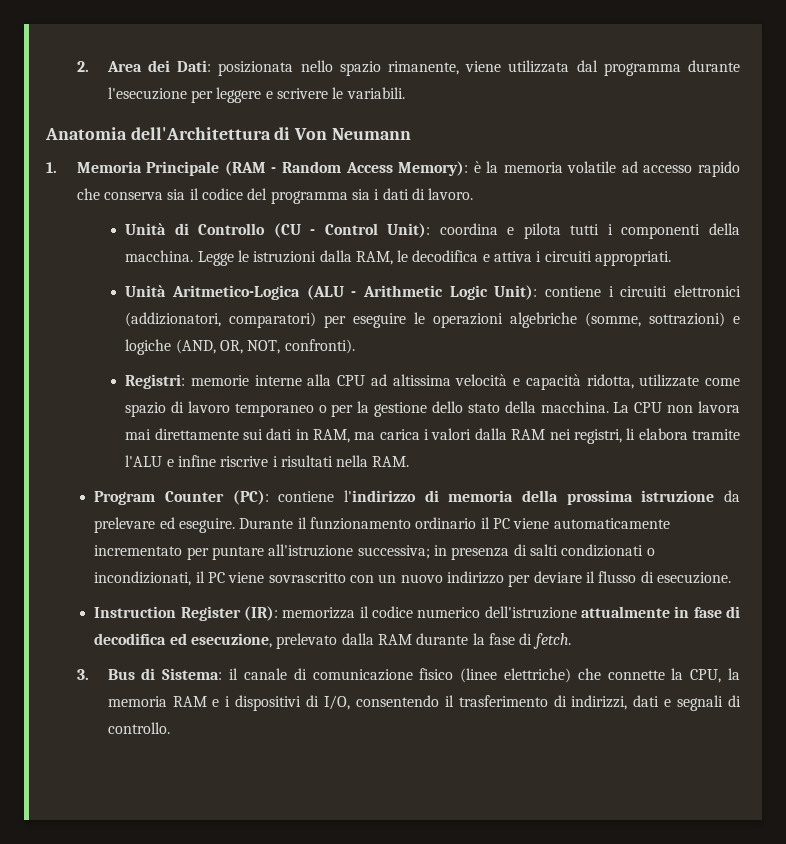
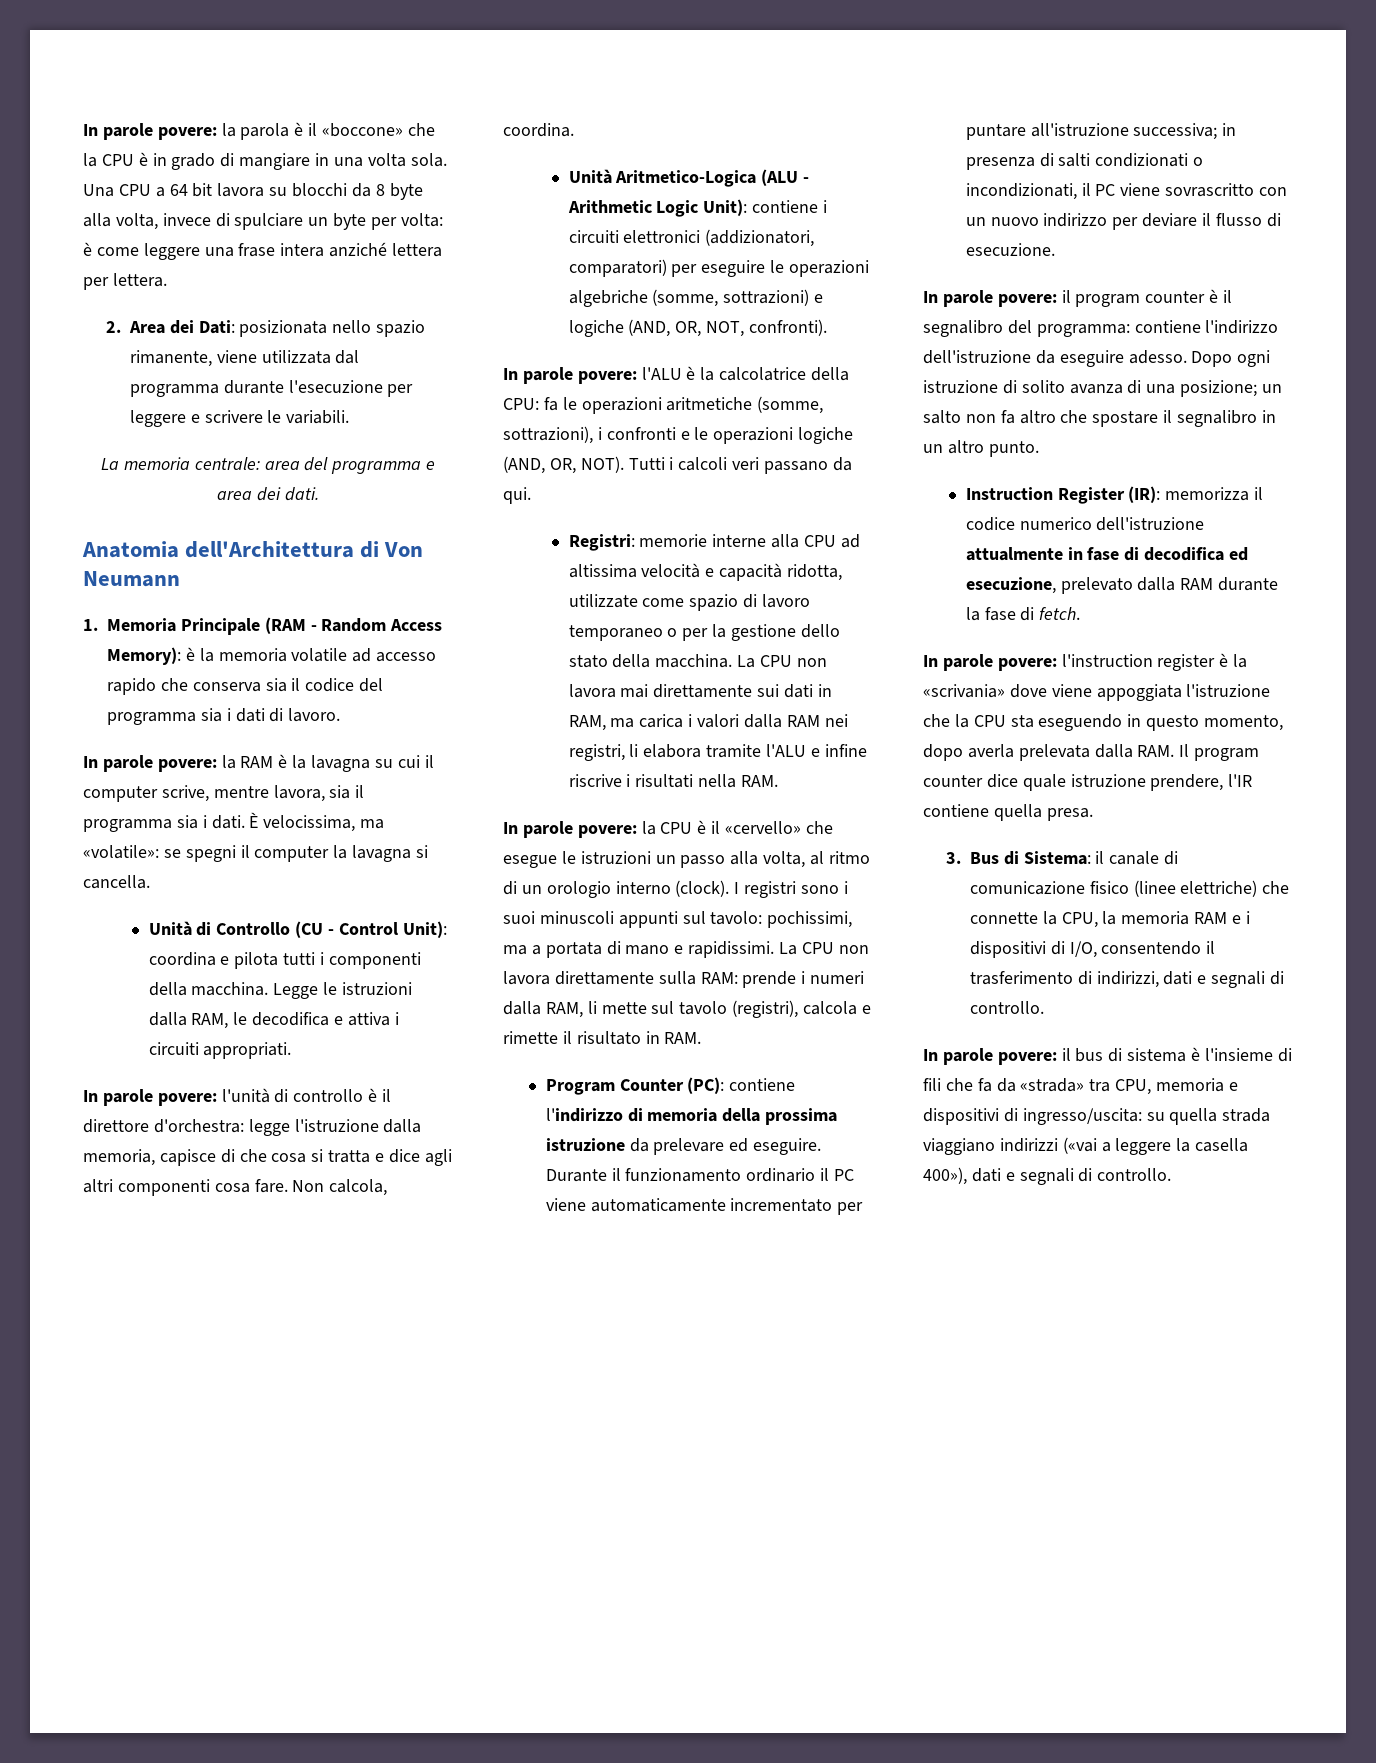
(76, 66) none -> [83,122,435,140] [83,152,447,170] [83,183,423,200] [83,213,443,230] [83,242,443,260] [83,273,167,290] In parole povere: la parola è il «boccone» che la CPU è in grado di mangiare in una volta sola. Una CPU a 64 bit lavora su blocchi da 8 byte alla volta, invece di spulciare un byte per volta: è come leggere una frase intera anziché lettera per lettera. //
(405, 93) none -> [100,457,436,474] [217,487,319,501] // La memoria centrale: area del programma e area dei dati.
(474, 194) none -> [83,754,434,772] [83,785,365,802] [83,812,385,832] [83,845,429,862] [83,875,150,889] // In parole povere: la RAM è la lavagna su cui il computer scrive, mentre lavora, sia il programma sia i dati. È velocissima, ma «volatile»: se spegni il computer la lavagna si cancella.
(672, 258) none -> [83,1088,392,1106] [83,1119,422,1136] [83,1149,452,1166] [83,1179,388,1196] [503,123,574,137] // In parole povere: l'unità di controllo è il direttore d'orchestra: legge l'istruzione dalla memoria, capisce di che cosa si tratta e dice agli altri componenti cosa fare. Non calcola, coordina.
(355, 346) none -> [503,366,850,384] [503,396,824,414] [503,426,854,444] [503,456,852,474] [503,487,531,504] // In parole povere: l'ALU è la calcolatrice della CPU: fa le operazioni aritmetiche (somme, sottrazioni), i confronti e le operazioni logiche (AND, OR, NOT). Tutti i calcoli veri passano da qui.
(410, 461) none -> [503,820,833,838] [503,851,870,868] [503,880,848,898] [503,911,853,928] [503,941,869,958] [503,971,865,988] [503,1000,871,1018] [503,1031,702,1045] // In parole povere: la CPU è il «cervello» che esegue le istruzioni un passo alla volta, al ritmo di un orologio interno (clock). I registri sono i suoi minuscoli appunti sul tavolo: pochissimi, ma a portata di mano e rapidissimi. La CPU non lavora direttamente sulla RAM: prende i numeri dalla RAM, li mette sul tavolo (registri), calcola e rimette il risultato in RAM.
(731, 578) none -> [923,289,1233,307] [923,320,1279,337] [923,350,1271,367] [923,380,1283,397] [923,410,1276,427] [923,440,1039,457] // In parole povere: il program counter è il segnalibro del programma: contiene l'indirizzo dell'istruzione da eseguire adesso. Dopo ogni istruzione di solito avanza di una posizione; un salto non fa altro che spostare il segnalibro in un altro punto.
(571, 641) none -> [923,653,1248,671] [923,684,1271,701] [923,714,1284,731] [923,744,1260,761] [923,774,1253,791] [923,804,1093,821] // In parole povere: l'instruction register è la «scrivania» dove viene appoggiata l'istruzione che la CPU sta eseguendo in questo momento, dopo averla prelevata dalla RAM. Il program counter dice quale istruzione prendere, l'IR contiene quella presa.
(170, 728) none -> [923,1047,1292,1065] [923,1078,1238,1095] [923,1108,1271,1125] [923,1137,1249,1155] [923,1167,1172,1185] // In parole povere: il bus di sistema è l'insieme di fili che fa da «strada» tra CPU, memoria e dispositivi di ingresso/uscita: su quella strada viaggiano indirizzi («vai a leggere la casella 400»), dati e segnali di controllo.

